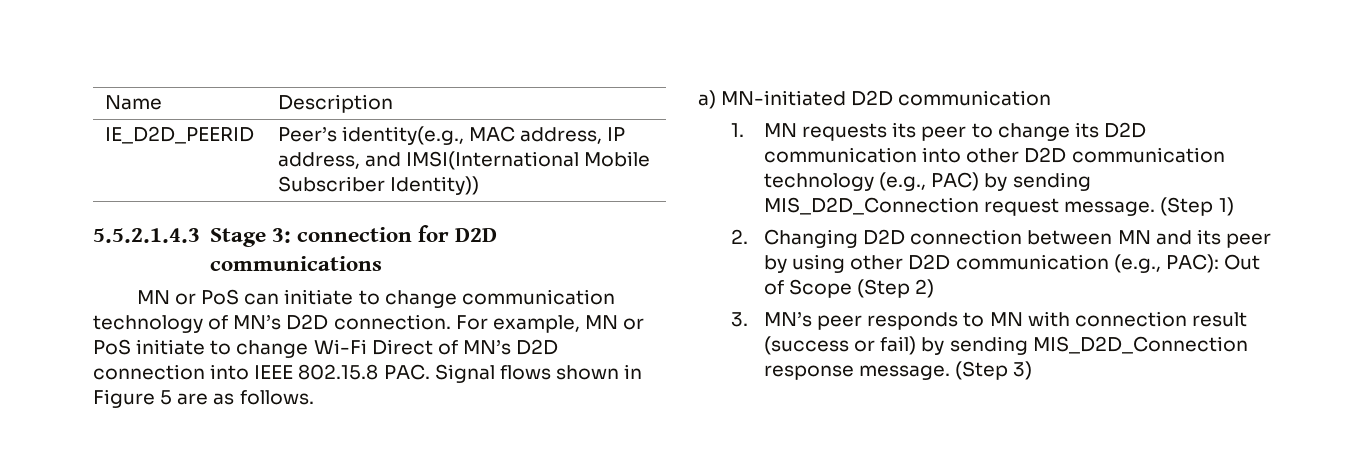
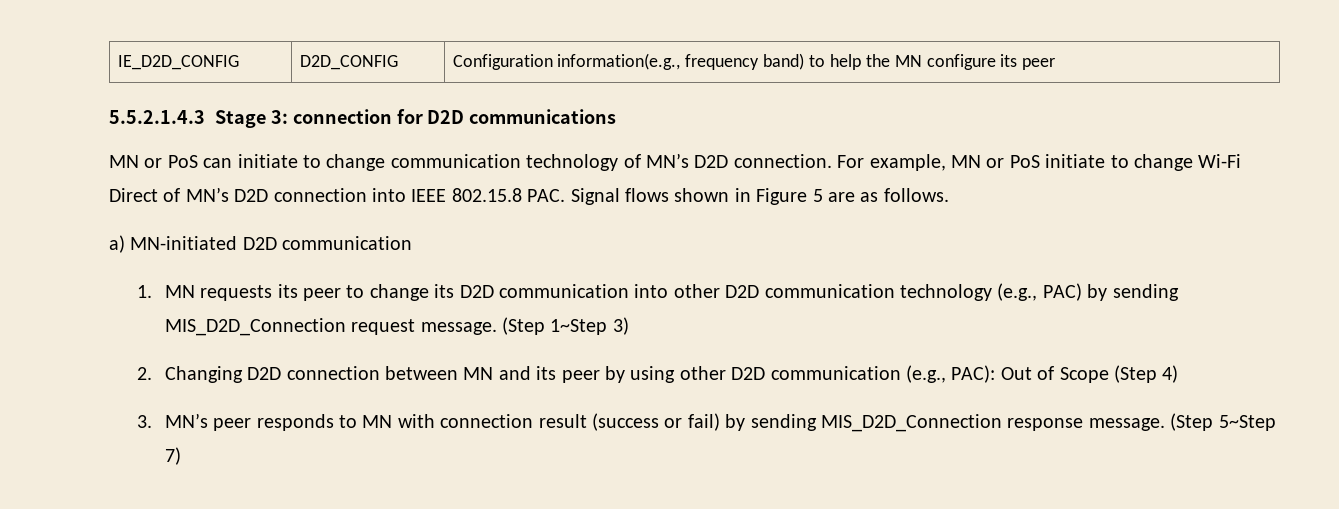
[104,95,162,110] [277,94,393,113] [104,126,254,144] [277,126,626,145] [277,151,650,170] [277,176,479,195] Name | Description // IE_D2D_PEERID | Peer’s identity(e.g., MAC address, IP address, and IMSI(International Mobile Subscriber Identity)) -> [117,55,239,70] [299,55,398,70] [452,53,1056,70] IE_D2D_CONFIG | D2D_CONFIG | Configuration information(e.g., frequency band) to help the MN configure its peer
[1218,197,1234,216] 1) -> [550,317,629,335] 1~Step 3)
[915,279,935,298] 2) -> [1162,365,1179,383] 4)
[1013,361,1033,380] 3) -> [1218,415,1276,431] [164,447,181,465] 5~Step 7)

